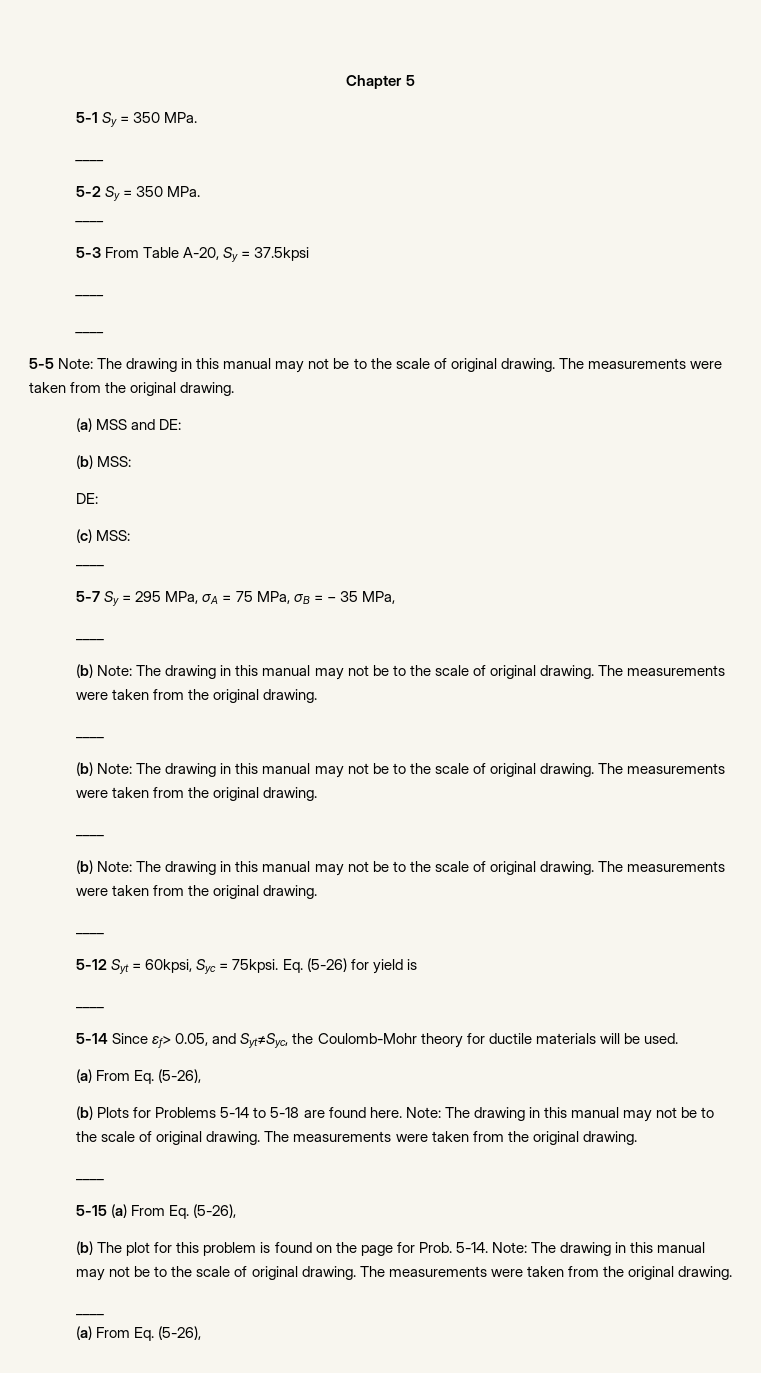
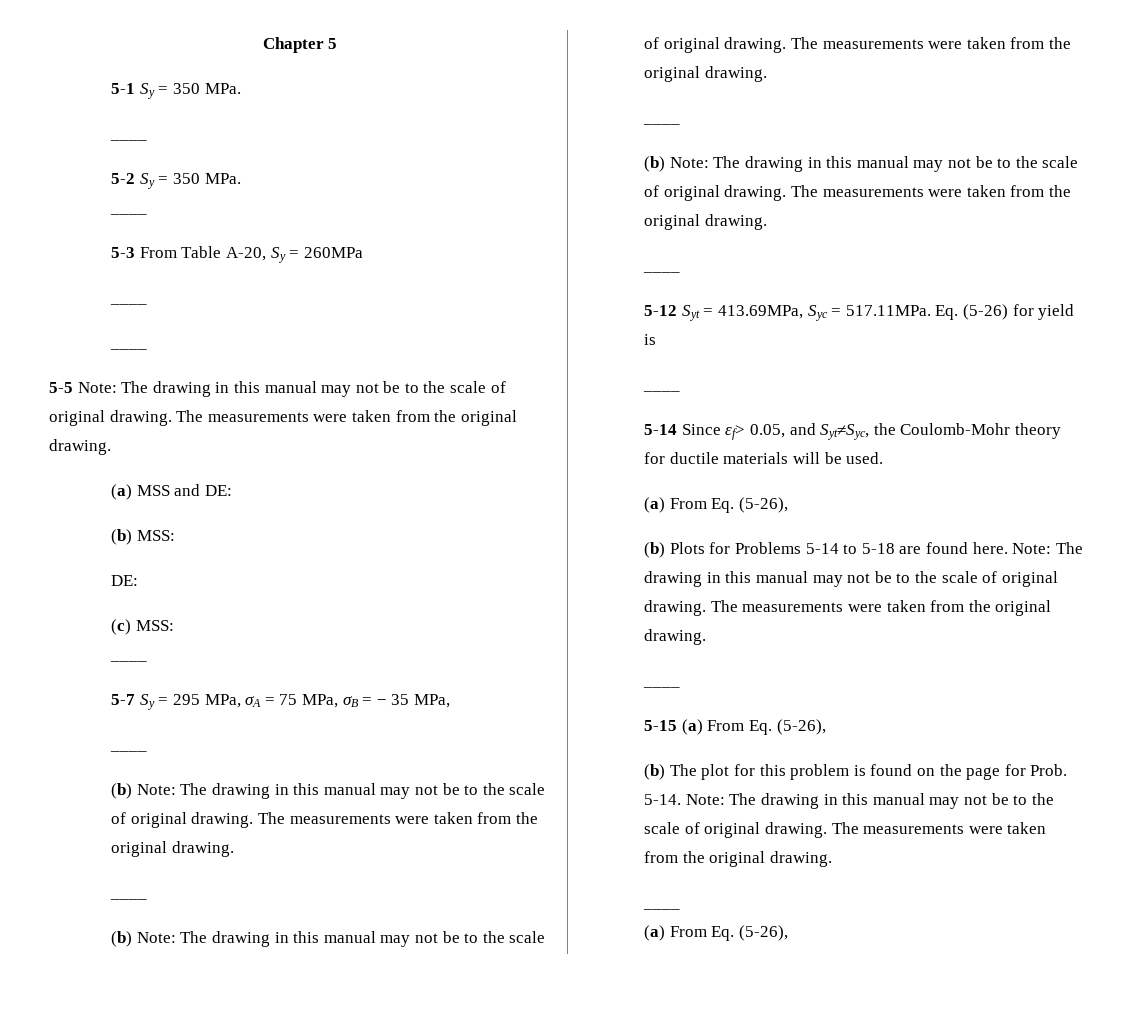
[254,247,310,261] 37.5kpsi -> [303,247,363,258] 260MPa
[145,959,193,973] 60kpsi, -> [717,305,803,319] 413.69MPa,
[232,959,279,973] 75kpsi. -> [845,305,931,316] 517.11MPa.

